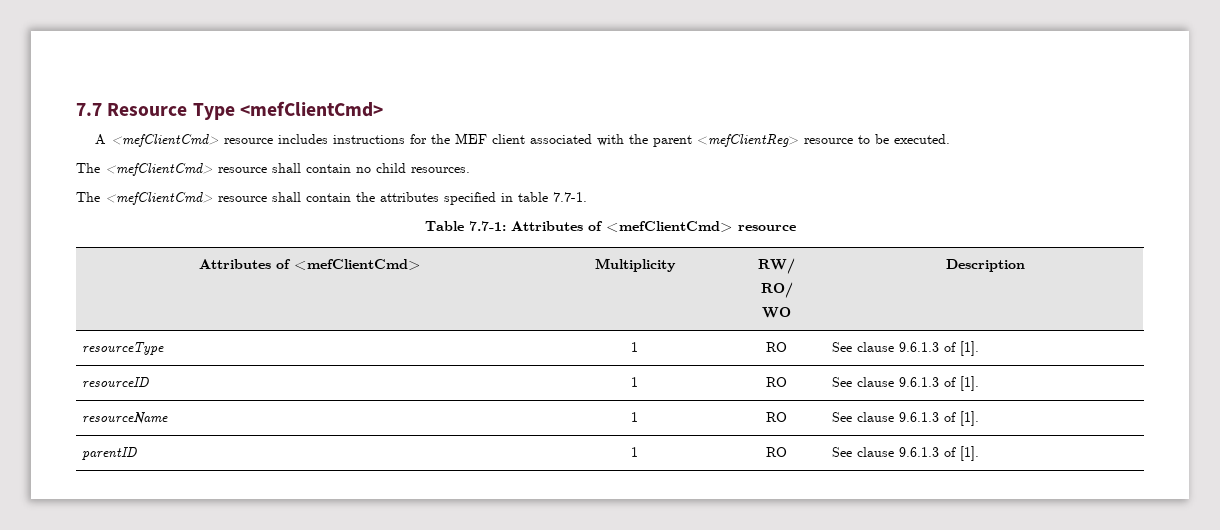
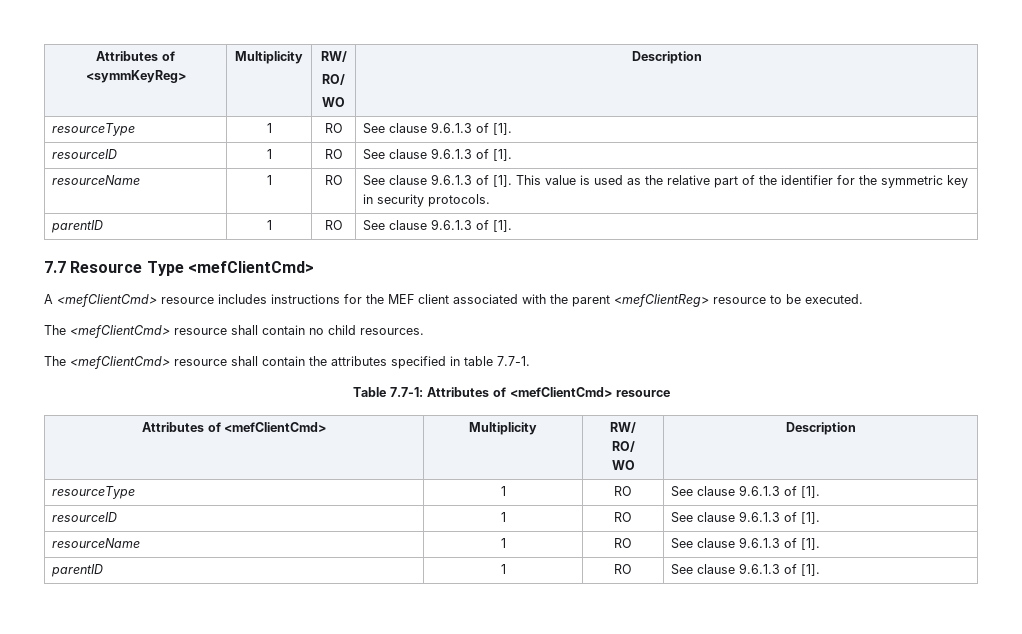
(76, 109) none -> [96,51,175,61] [85,70,186,83] [235,51,303,64] [320,51,347,62] [322,74,345,85] [322,97,345,107] [631,51,702,64] [52,123,136,136] [266,123,272,133] [324,123,343,133] [363,122,513,135] [52,149,118,159] [266,149,272,159] [324,149,343,159] [363,148,513,161] [52,175,141,185] [266,175,272,185] [324,175,343,185] [363,174,969,188] [363,194,491,207] [51,220,104,233] [266,220,272,230] [324,220,343,230] [363,219,513,232] Attributes of <symmKeyReg> | Multiplicity | RW/ // RO/ // WO | Description // resourceType | 1 | RO | See clause 9.6.1.3 of [1]. // resourceID | 1 | RO | See clause 9.6.1.3 of [1]. // resourceName | 1 | RO | See clause 9.6.1.3 of [1]. This value is used as the relative part of the identifier for the symmetric key in security protocols. // parentID | 1 | RO | See clause 9.6.1.3 of [1]. //

